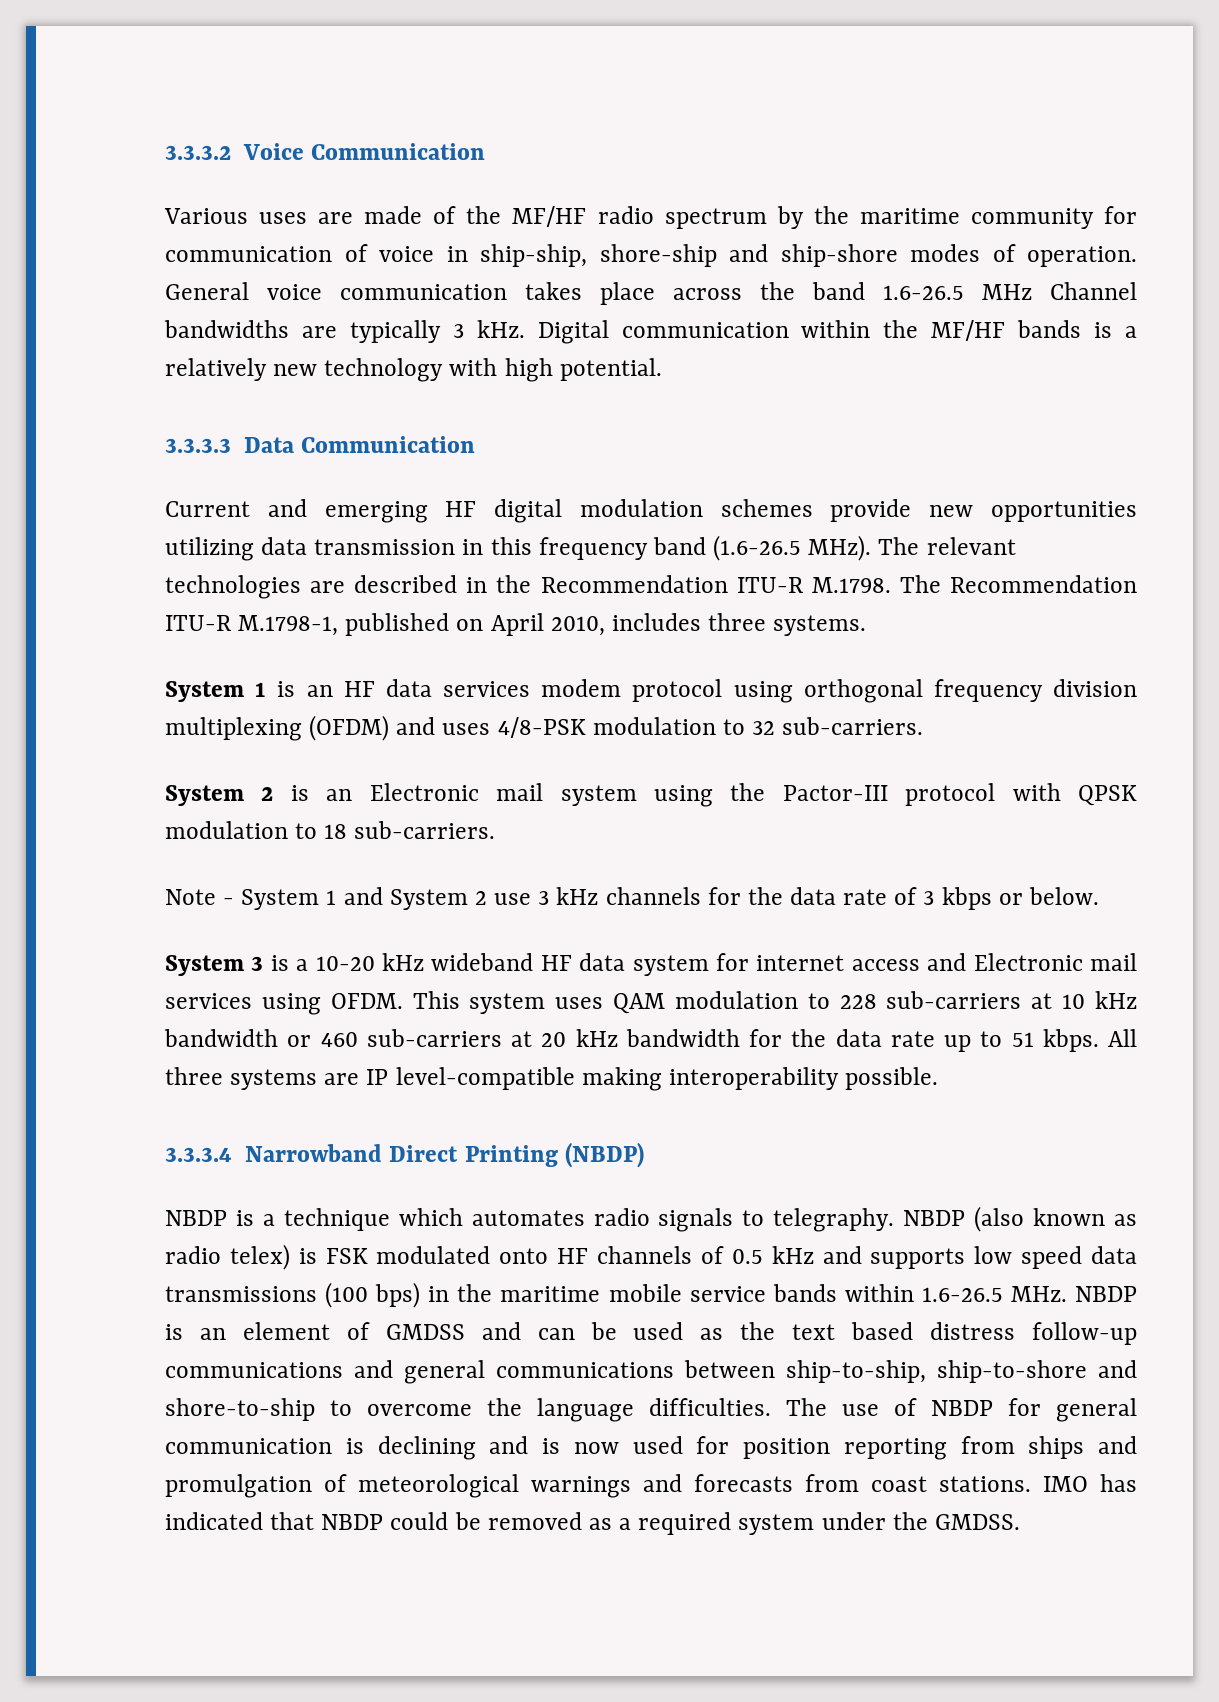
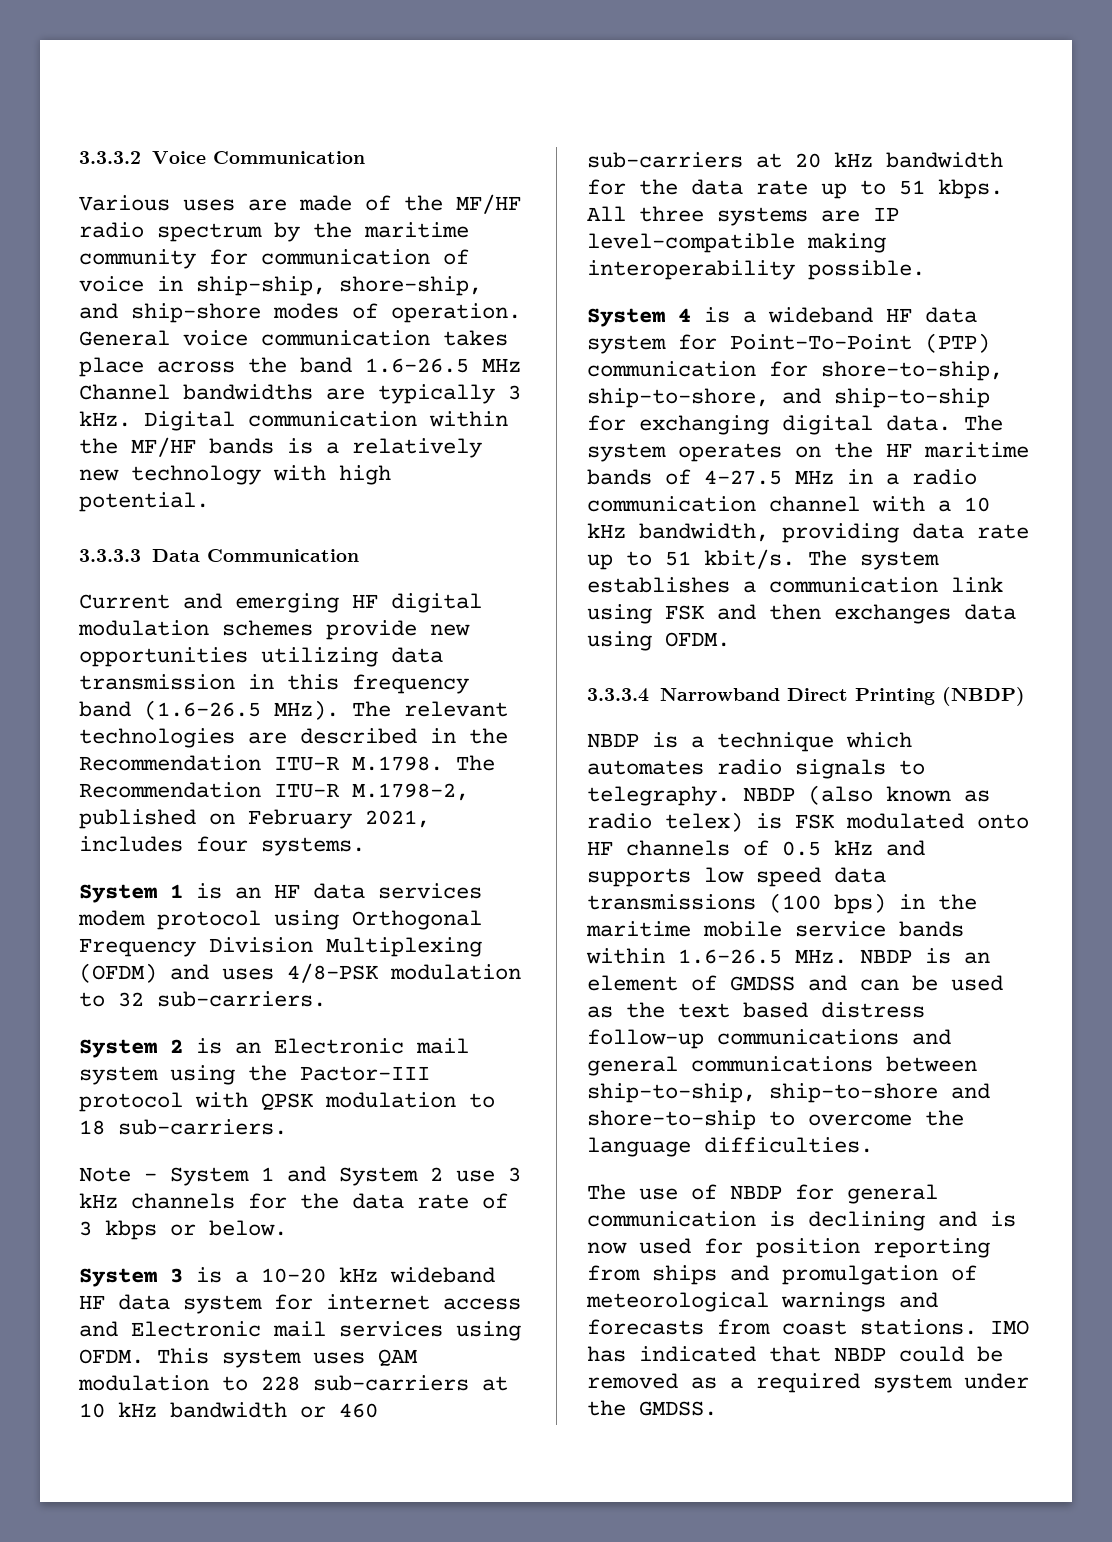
[599,244,717,267] shore-ship -> [339,276,482,296] shore-ship,
[238,615,339,636] M.1798-1, -> [352,783,469,801] M.1798-2,
[490,613,767,636] April 2010, includes three -> [248,809,430,829] [79,836,248,852] February 2021, includes four
[803,679,1137,703] [165,717,302,741] orthogonal frequency division multiplexing -> [352,910,482,930] [79,937,482,957] Orthogonal Frequency Division Multiplexing
(939, 1078) none -> [587,307,977,327] [587,333,990,354] [587,361,1003,381] [587,388,990,408] [587,415,1003,435] [587,442,1029,462] [587,469,977,485] [587,496,990,512] [587,523,1029,543] [587,549,939,570] [587,577,1003,593] [587,604,1016,624] [587,631,730,651] // System 4 is a wideband HF data system for Point-To-Point (PTP) communication for shore-to-ship, ship-to-shore, and ship-to-ship for exchanging digital data. The system operates on the HF maritime bands of 4-27.5 MHz in a radio communication channel with a 10 kHz bandwidth, providing data rate up to 51 kbit/s. The system establishes a communication link using FSK and then exchanges data using OFDM.
(771, 1407) none -> (873, 1145) //

